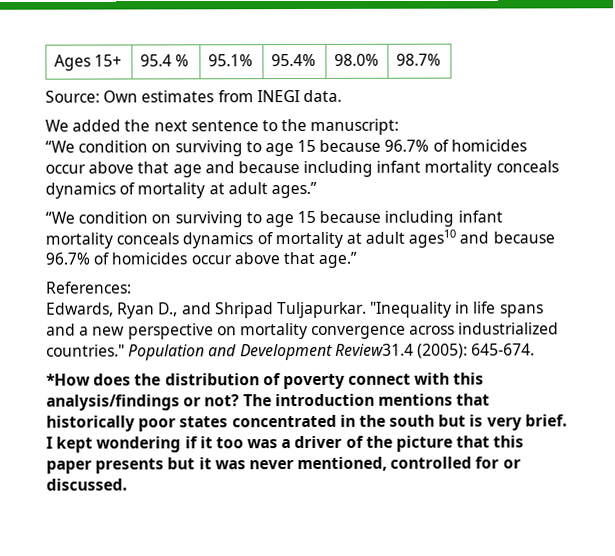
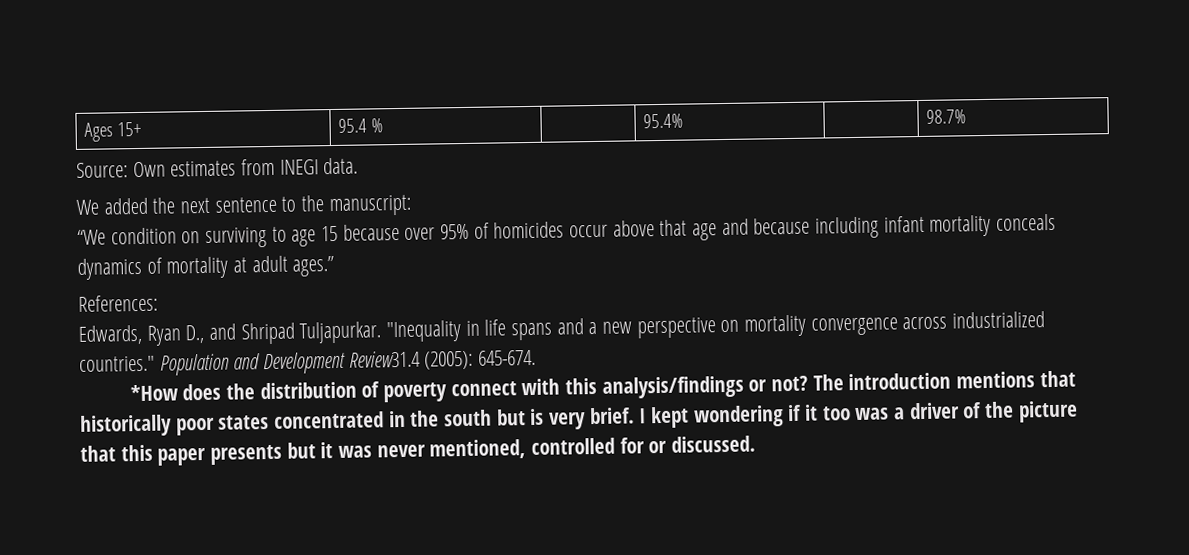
[207,54,253,67] 95.1% -> (384, 125) none
[333,53,379,66] 98.0% -> (684, 121) none
[384,139,430,152] 96.7% -> [404,223,470,240] over 95%
[45,210,503,228] [45,229,555,249] [45,251,358,268] // “We condition on surviving to age 15 because including infant mortality conceals dynamics of mortality at adult ages10 and because 96.7% of homicides occur above that age.” -> (335, 266) none

